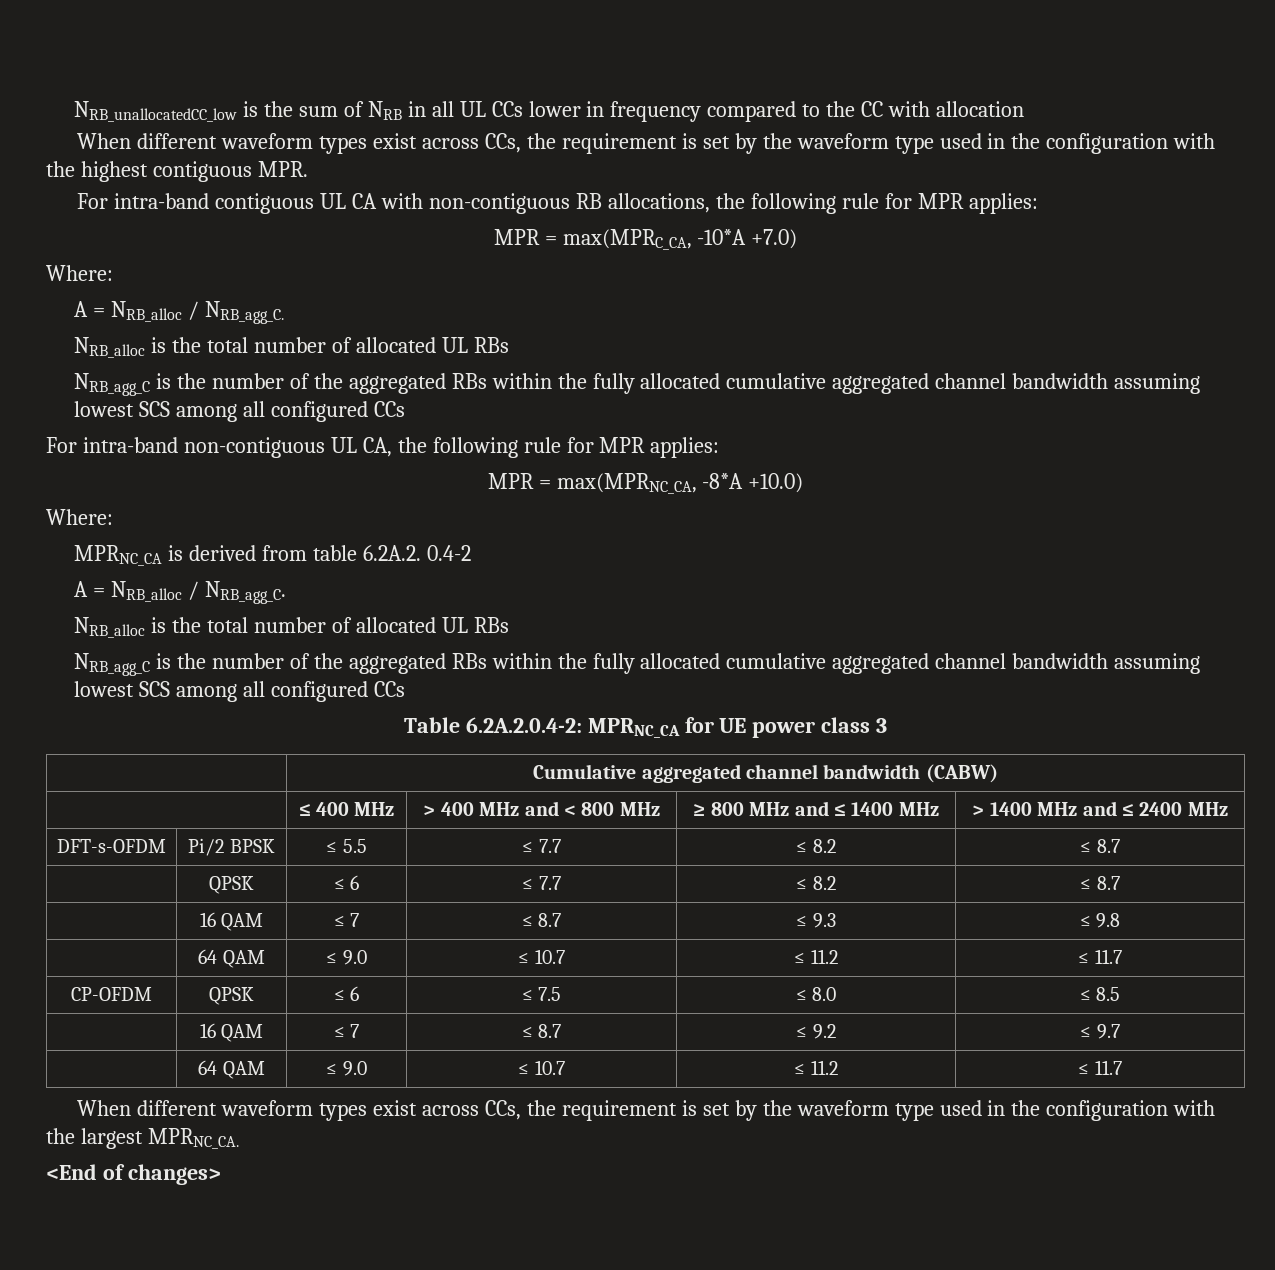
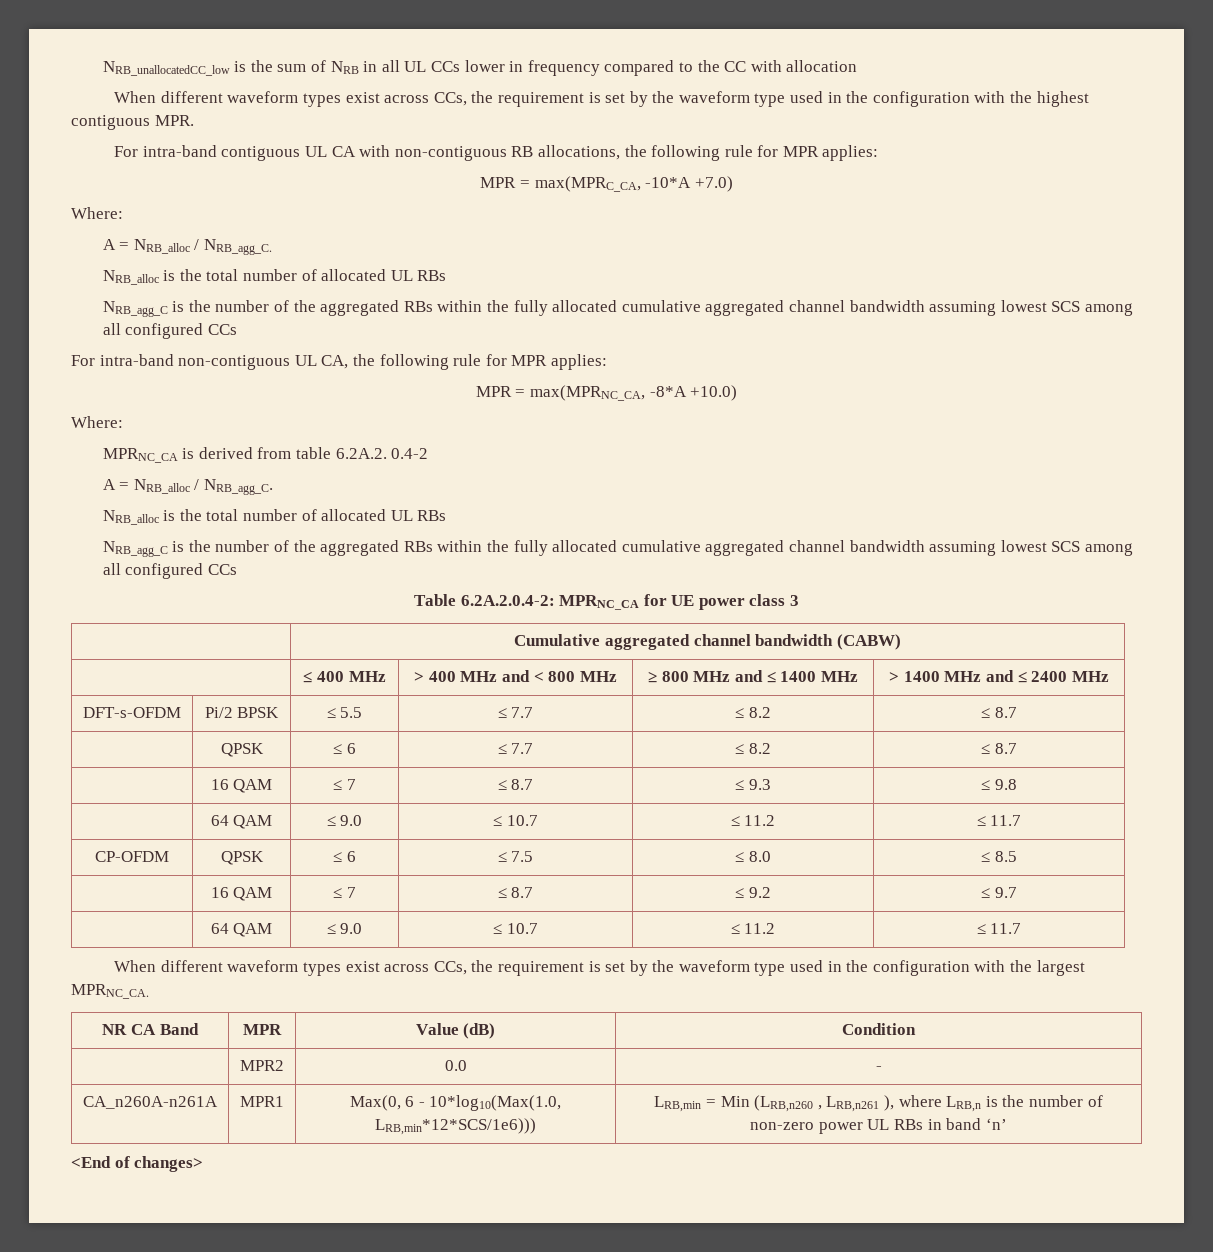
(239, 1138) none -> [102,1023,199,1035] [243,1024,282,1035] [415,1023,496,1039] [842,1023,916,1035] [240,1060,284,1071] [444,1060,467,1071] [875,1066,882,1071] [83,1096,218,1109] [240,1096,284,1107] [349,1095,562,1111] [375,1118,536,1135] [654,1095,1103,1112] [750,1118,1007,1134] // NR CA Band | MPR | Value (dB) | Condition // | MPR2 | 0.0 | - // CA_n260A-n261A | MPR1 | Max(0, 6 - 10*log10(Max(1.0, LRB,min*12*SCS/1e6))) | LRB,min = Min (LRB,n260 , LRB,n261 ), where LRB,n is the number of non-zero power UL RBs in band ‘n’

